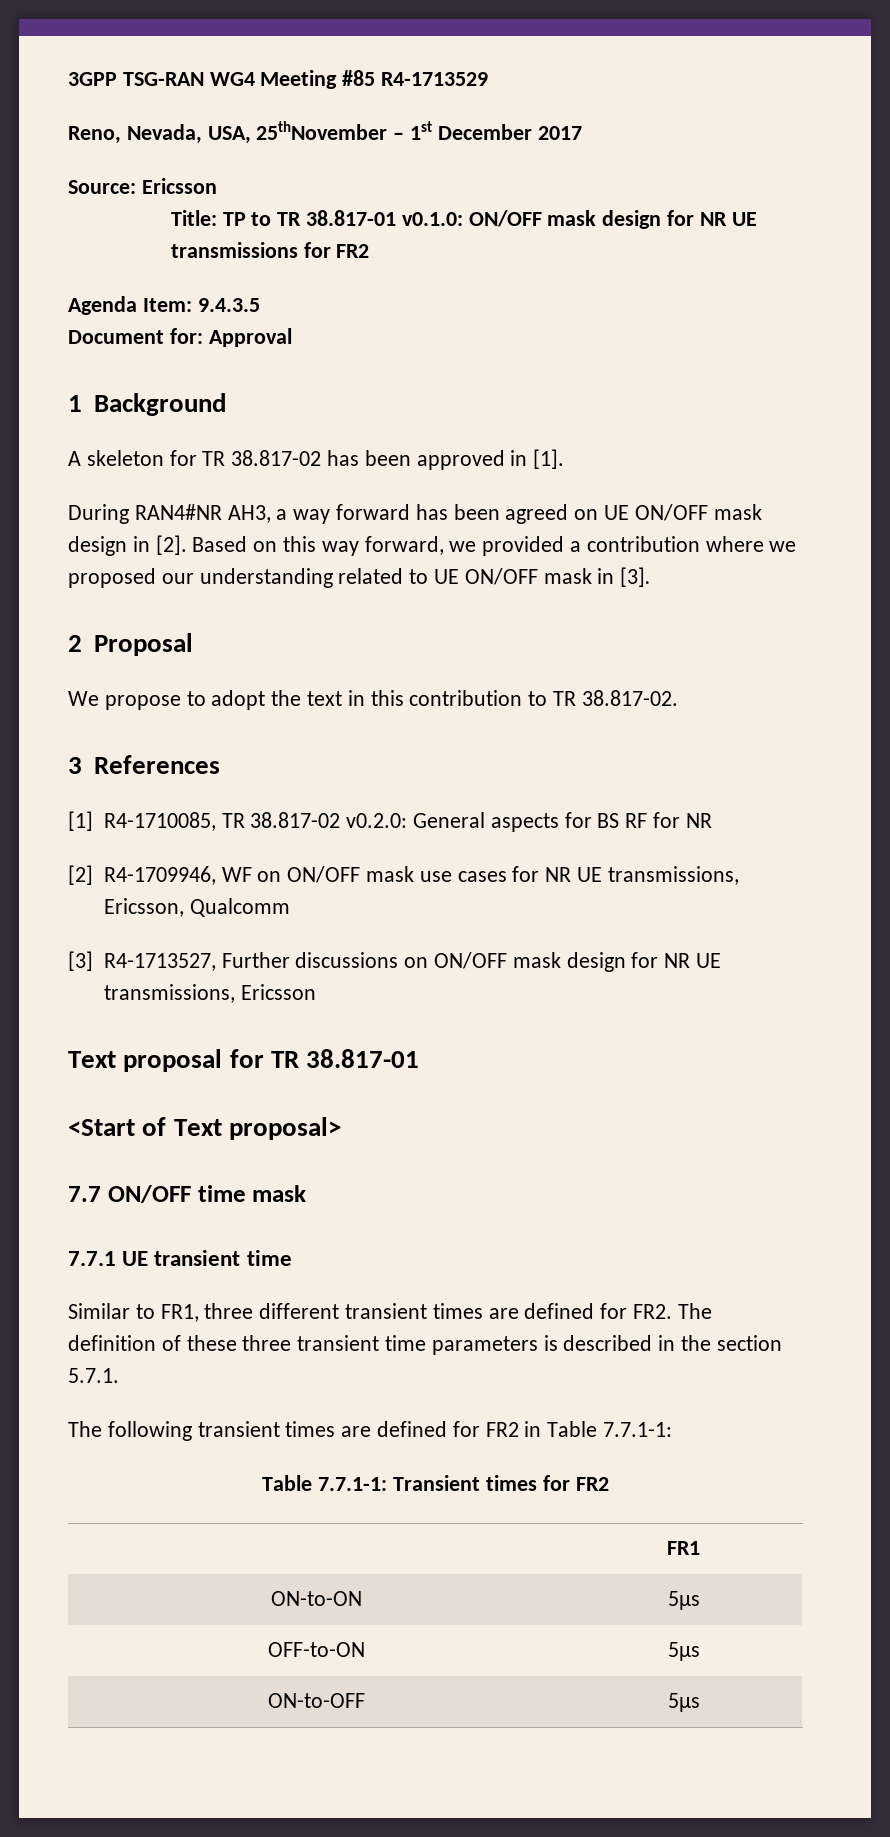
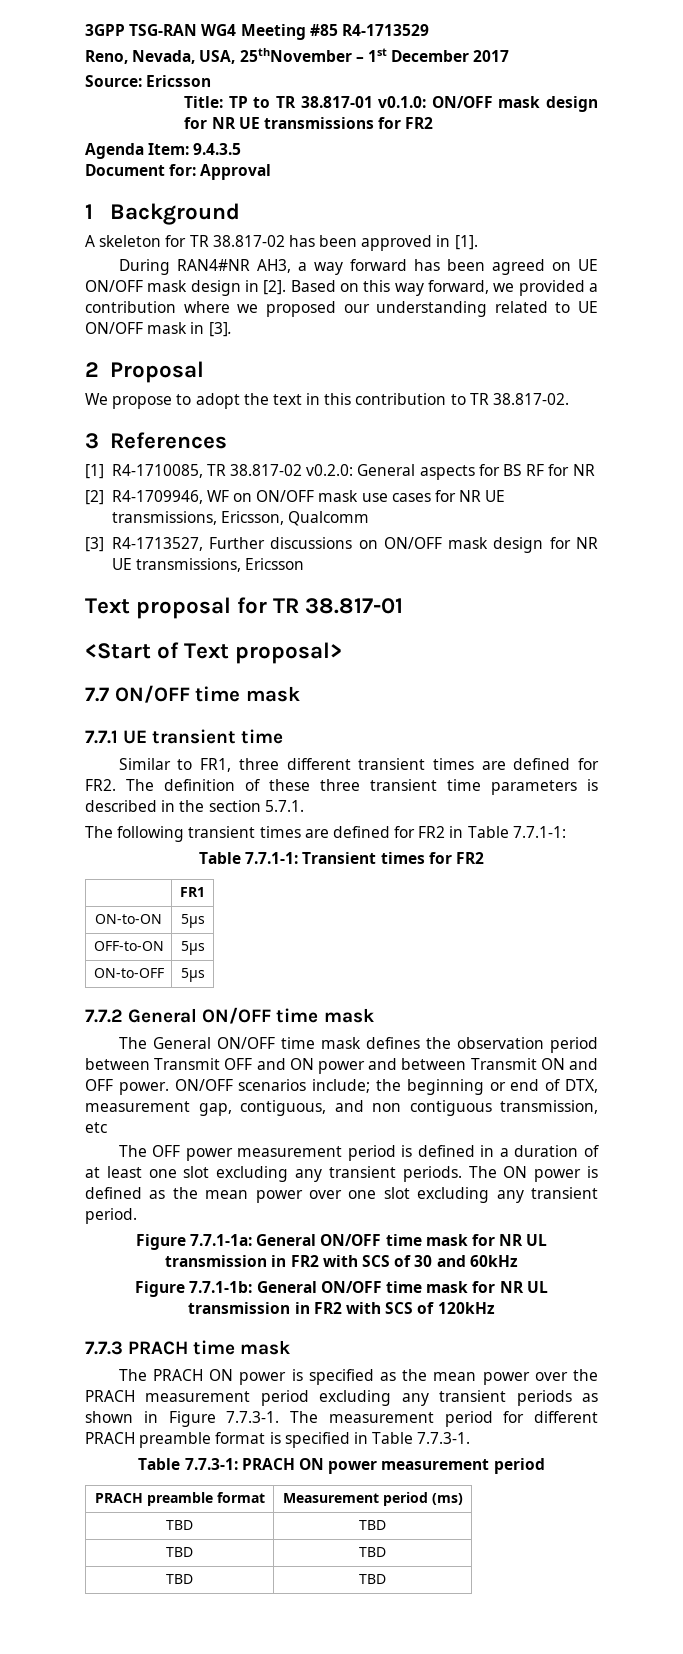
(700, 1702) none -> [85,1007,374,1024] [118,1037,598,1053] [85,1058,598,1074] [85,1079,599,1095] [85,1100,598,1116] [85,1122,107,1133] [118,1145,599,1161] [85,1166,598,1182] [85,1187,598,1203] [85,1208,137,1224] [135,1234,548,1250] [165,1255,518,1267] [135,1281,548,1297] [188,1302,495,1314] [85,1340,291,1355] [118,1369,598,1385] [85,1390,598,1406] [85,1411,598,1427] [85,1432,471,1448] [138,1458,545,1474] [94,1492,265,1506] [282,1492,463,1506] [166,1520,193,1530] [359,1520,386,1530] [166,1547,193,1557] [359,1547,386,1557] [166,1574,193,1584] [359,1574,386,1584] // 7.7.2 General ON/OFF time mask // The General ON/OFF time mask defines the observation period between Transmit OFF and ON power and between Transmit ON and OFF power. ON/OFF scenarios include; the beginning or end of DTX, measurement gap, contiguous, and non contiguous transmission, etc // The OFF power measurement period is defined in a duration of at least one slot excluding any transient periods. The ON power is defined as the mean power over one slot excluding any transient period. // Figure 7.7.1-1a: General ON/OFF time mask for NR UL transmission in FR2 with SCS of 30 and 60kHz // Figure 7.7.1-1b: General ON/OFF time mask for NR UL transmission in FR2 with SCS of 120kHz // 7.7.3 PRACH time mask // The PRACH ON power is specified as the mean power over the PRACH measurement period excluding any transient periods as shown in Figure 7.7.3-1. The measurement period for different PRACH preamble format is specified in Table 7.7.3-1. // Table 7.7.3-1: PRACH ON power measurement period // PRACH preamble format | Measurement period (ms) // TBD | TBD // TBD | TBD // TBD | TBD

